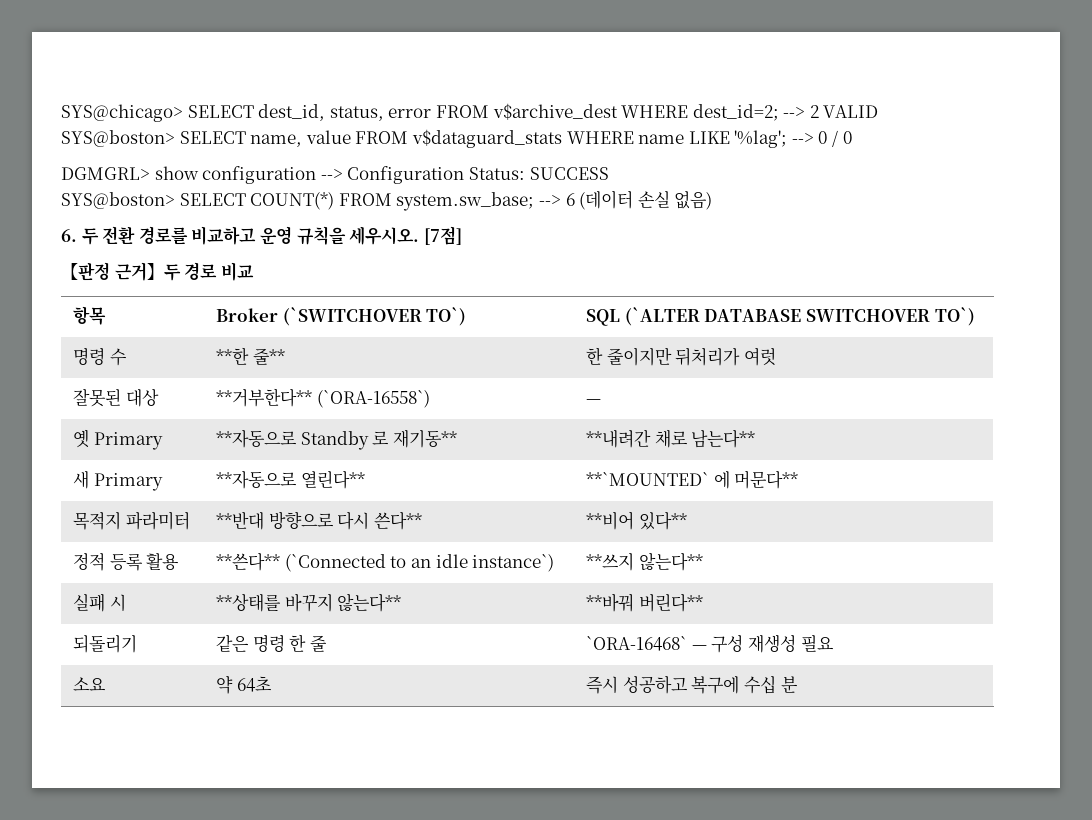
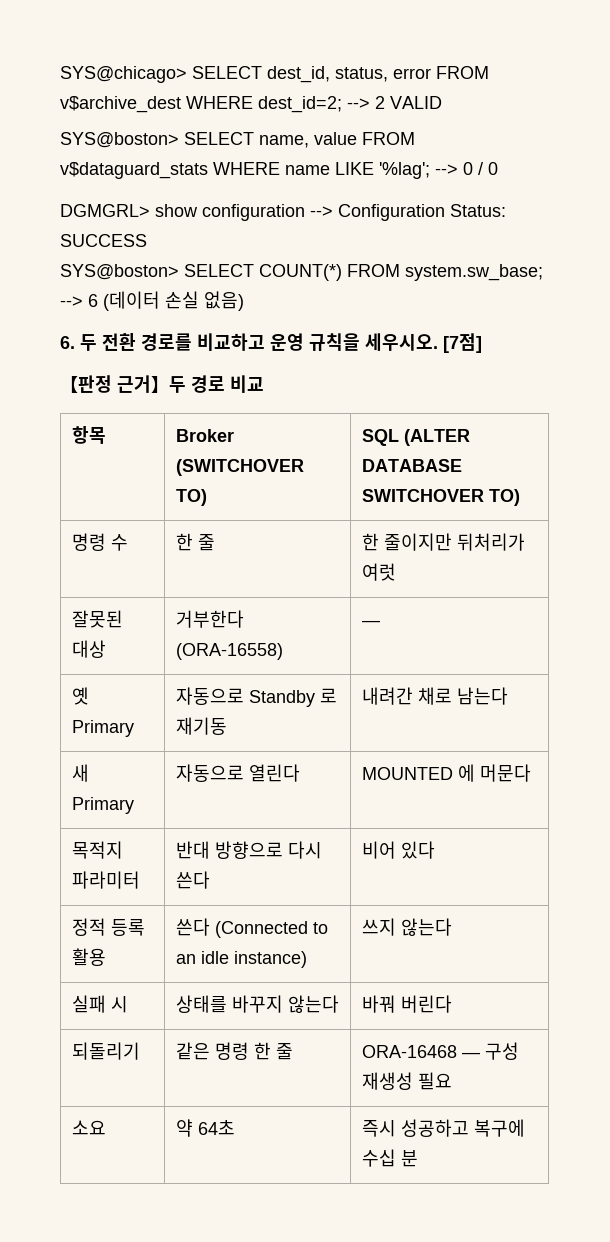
[282,307,467,326] (`SWITCHOVER TO`) -> [175,459,304,476] [175,489,207,506] (SWITCHOVER TO)
[624,307,700,326] (`ALTER -> [403,429,470,446] (ALTER
[934,307,975,326] TO`) -> [488,489,520,506] TO)
[216,347,285,365] **한 줄** -> [175,533,215,551] 한 줄
[216,388,430,408] **거부한다** (`ORA-16558`) -> [175,610,244,628] [175,643,283,660] 거부한다 (ORA-16558)
[216,430,298,448] **자동으로 -> [175,687,244,705] 자동으로
[392,429,457,448] [586,429,756,448] [73,470,163,491] [216,471,365,489] [586,470,799,489] 재기동** | **내려간 채로 남는다** // 새 Primary | **자동으로 열린다** | **`MOUNTED` 에 머문다** -> [175,717,227,735] [361,687,508,705] [71,764,89,782] [71,797,134,814] [175,764,300,782] [361,764,531,782] 재기동 | 내려간 채로 남는다 // 새 Primary | 자동으로 열린다 | MOUNTED 에 머문다
[216,512,265,530] **반대 -> [175,841,210,859] 반대
[373,512,422,530] [586,511,687,530] 쓴다** | **비어 있다** -> [175,871,210,889] [361,841,435,859] 쓴다 | 비어 있다
[216,553,386,572] **쓴다** (`Connected -> [175,918,308,938] 쓴다 (Connected
[472,554,555,572] [586,552,703,571] instance`) | **쓰지 않는다** -> [233,951,307,968] [361,918,452,936] instance) | 쓰지 않는다
[216,593,402,612] [586,593,703,612] **상태를 바꾸지 않는다** | **바꿔 버린다** -> [175,995,339,1013] [361,995,452,1013] 상태를 바꾸지 않는다 | 바꿔 버린다
[586,636,688,651] `ORA-16468` -> [361,1045,457,1058] ORA-16468

